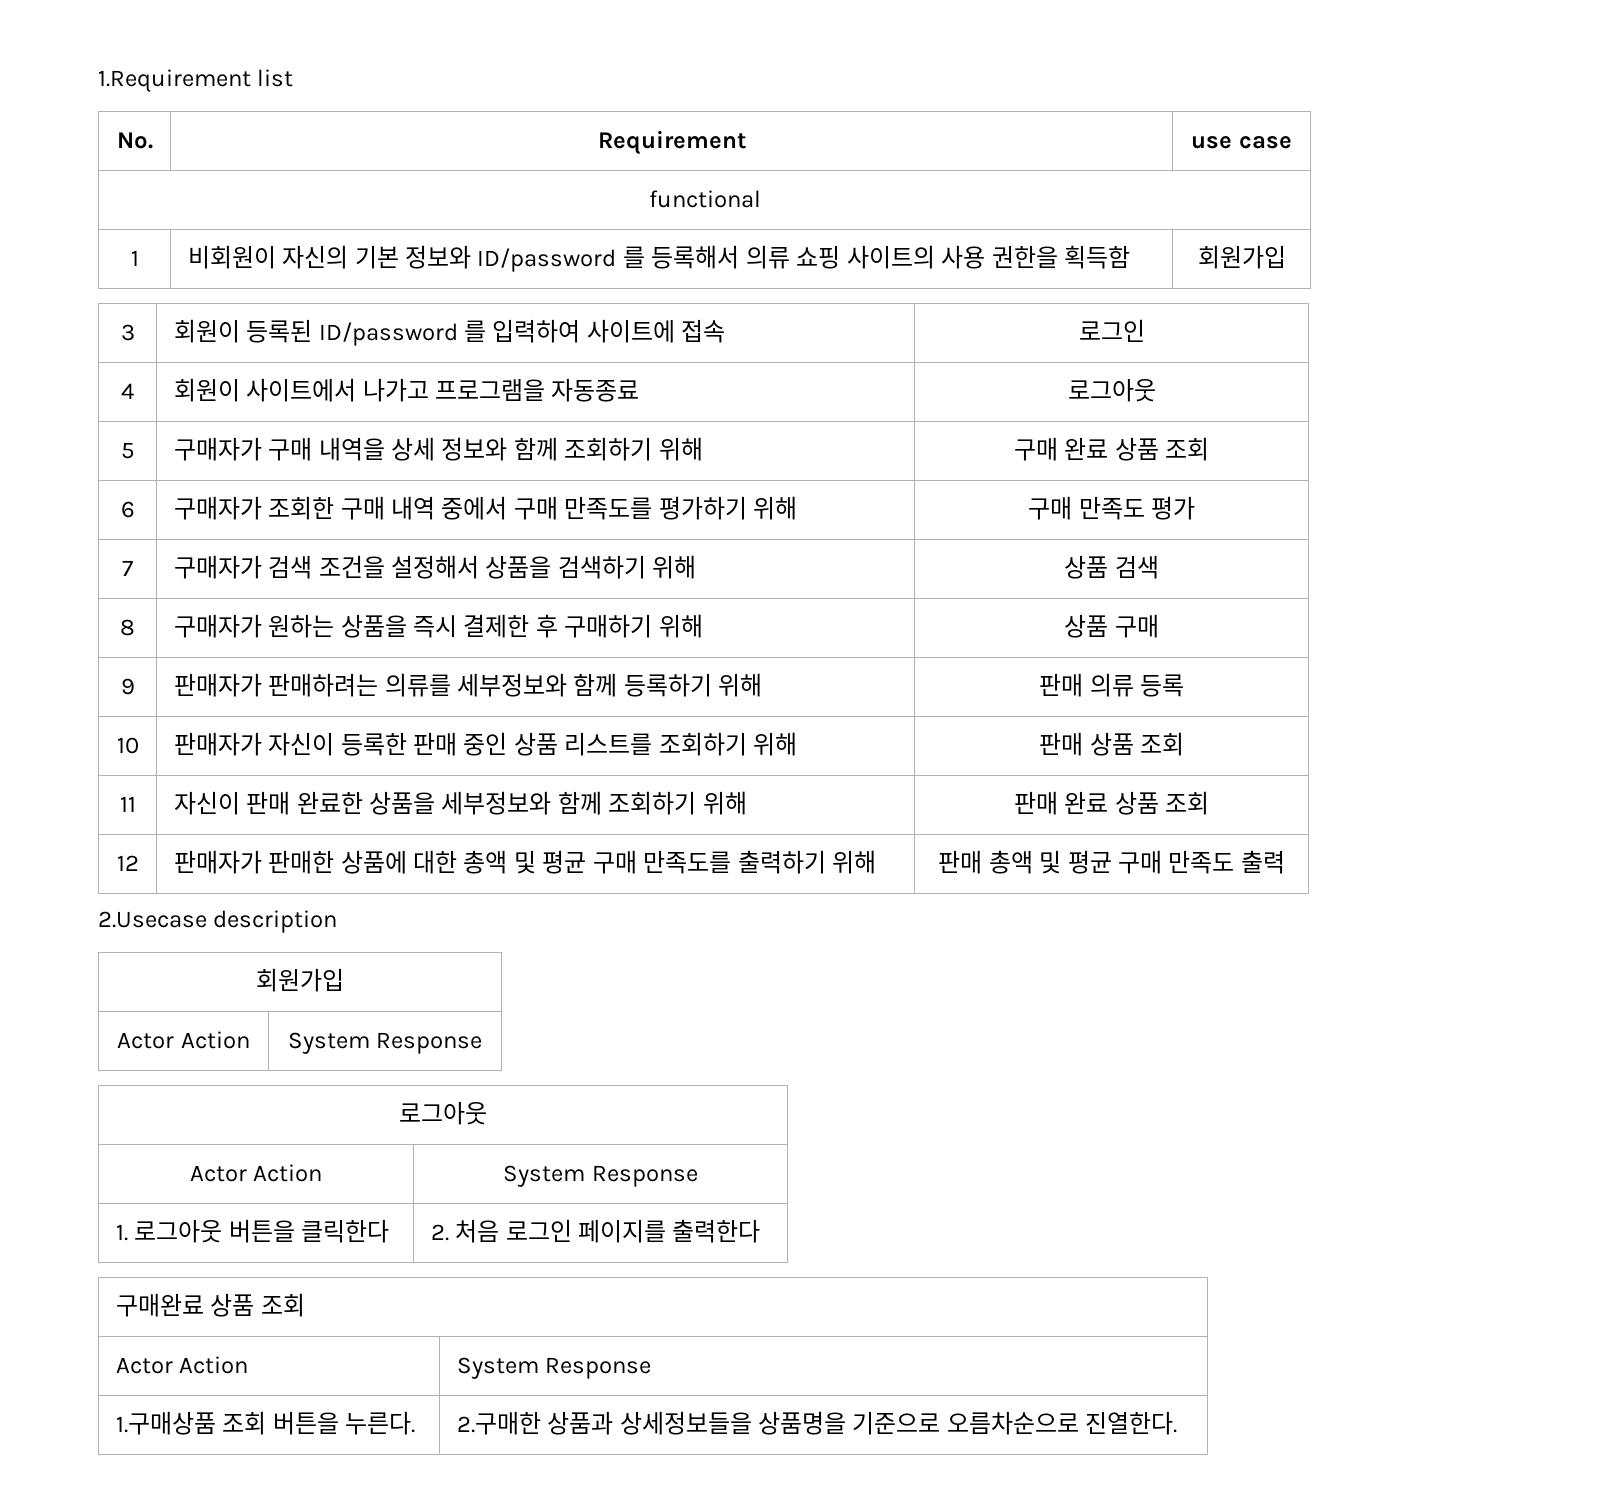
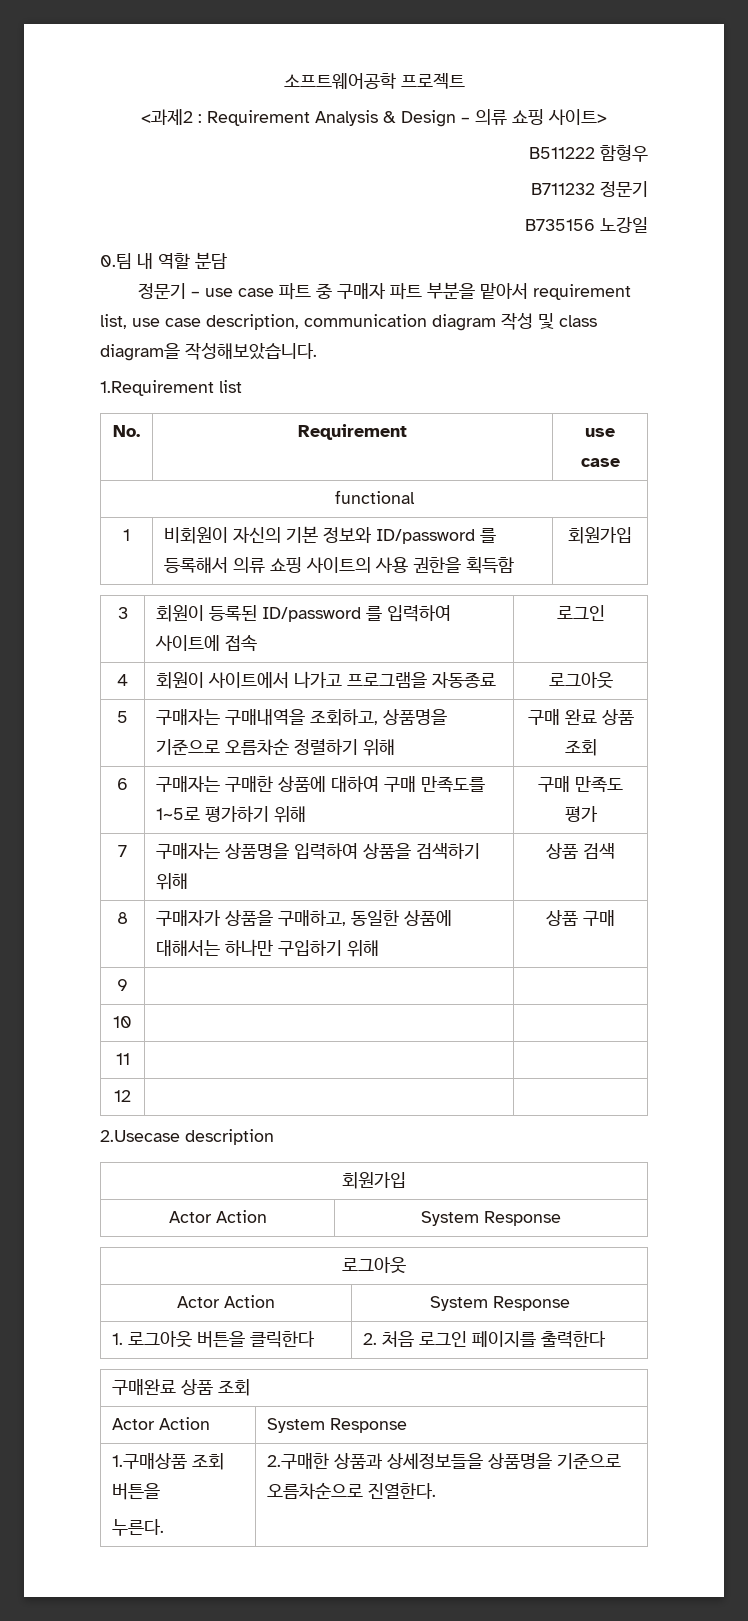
(98, 80) none -> [283,73,465,89] [141,109,607,127] [529,145,648,162] [531,181,648,197] [525,217,648,233] [100,252,227,269] [138,282,632,300] [100,312,597,331] [100,342,317,361] 소프트웨어공학 프로젝트 // <과제2 : Requirement Analysis & Design – 의류 쇼핑 사이트> // B511222 함형우 // B711232 정문기 // B735156 노강일 // 0.팀 내 역할 분담 // 정문기 – use case 파트 중 구매자 파트 부분을 맡아서 requirement list, use case description, communication diagram 작성 및 class diagram을 작성해보았습니다. //
[173,437,653,461] 구매자가 구매 내역을 상세 정보와 함께 조회하기 -> [156,709,448,726] [156,738,359,755] 구매자는 구매내역을 조회하고, 상품명을 기준으로 오름차순 정렬하기
[173,496,653,520] 구매자가 조회한 구매 내역 중에서 구매 만족도를 -> [156,776,486,793] [156,807,201,820] 구매자는 구매한 상품에 대하여 구매 만족도를 1~5로
[173,555,480,579] 구매자가 검색 조건을 설정해서 -> [156,843,359,860] 구매자는 상품명을 입력하여
[268,614,703,638] [1064,614,1159,638] [120,678,135,695] [173,673,763,697] [1039,673,1184,697] [116,737,139,754] [173,732,798,756] [1039,732,1184,756] [119,796,136,812] [173,791,747,815] [1013,791,1210,815] [116,855,139,871] [173,850,877,874] [938,850,1285,874] 원하는 상품을 즉시 결제한 후 구매하기 위해 | 상품 구매 // 9 | 판매자가 판매하려는 의류를 세부정보와 함께 등록하기 위해 | 판매 의류 등록 // 10 | 판매자가 자신이 등록한 판매 중인 상품 리스트를 조회하기 위해 | 판매 상품 조회 // 11 | 자신이 판매 완료한 상품을 세부정보와 함께 조회하기 위해 | 판매 완료 상품 조회 // 12 | 판매자가 판매한 상품에 대한 총액 및 평균 구매 만족도를 출력하기 위해 | 판매 총액 및 평균 구매 만족도 출력 -> [225,910,453,926] [156,939,380,957] [546,910,615,926] [117,979,128,991] [113,1016,132,1028] [115,1053,130,1065] [114,1090,131,1102] 상품을 구매하고, 동일한 상품에 대해서는 하나만 구입하기 위해 | 상품 구매 // 9 | | // 10 | | // 11 | | // 12 | |
(339, 1423) none -> (161, 1491) //

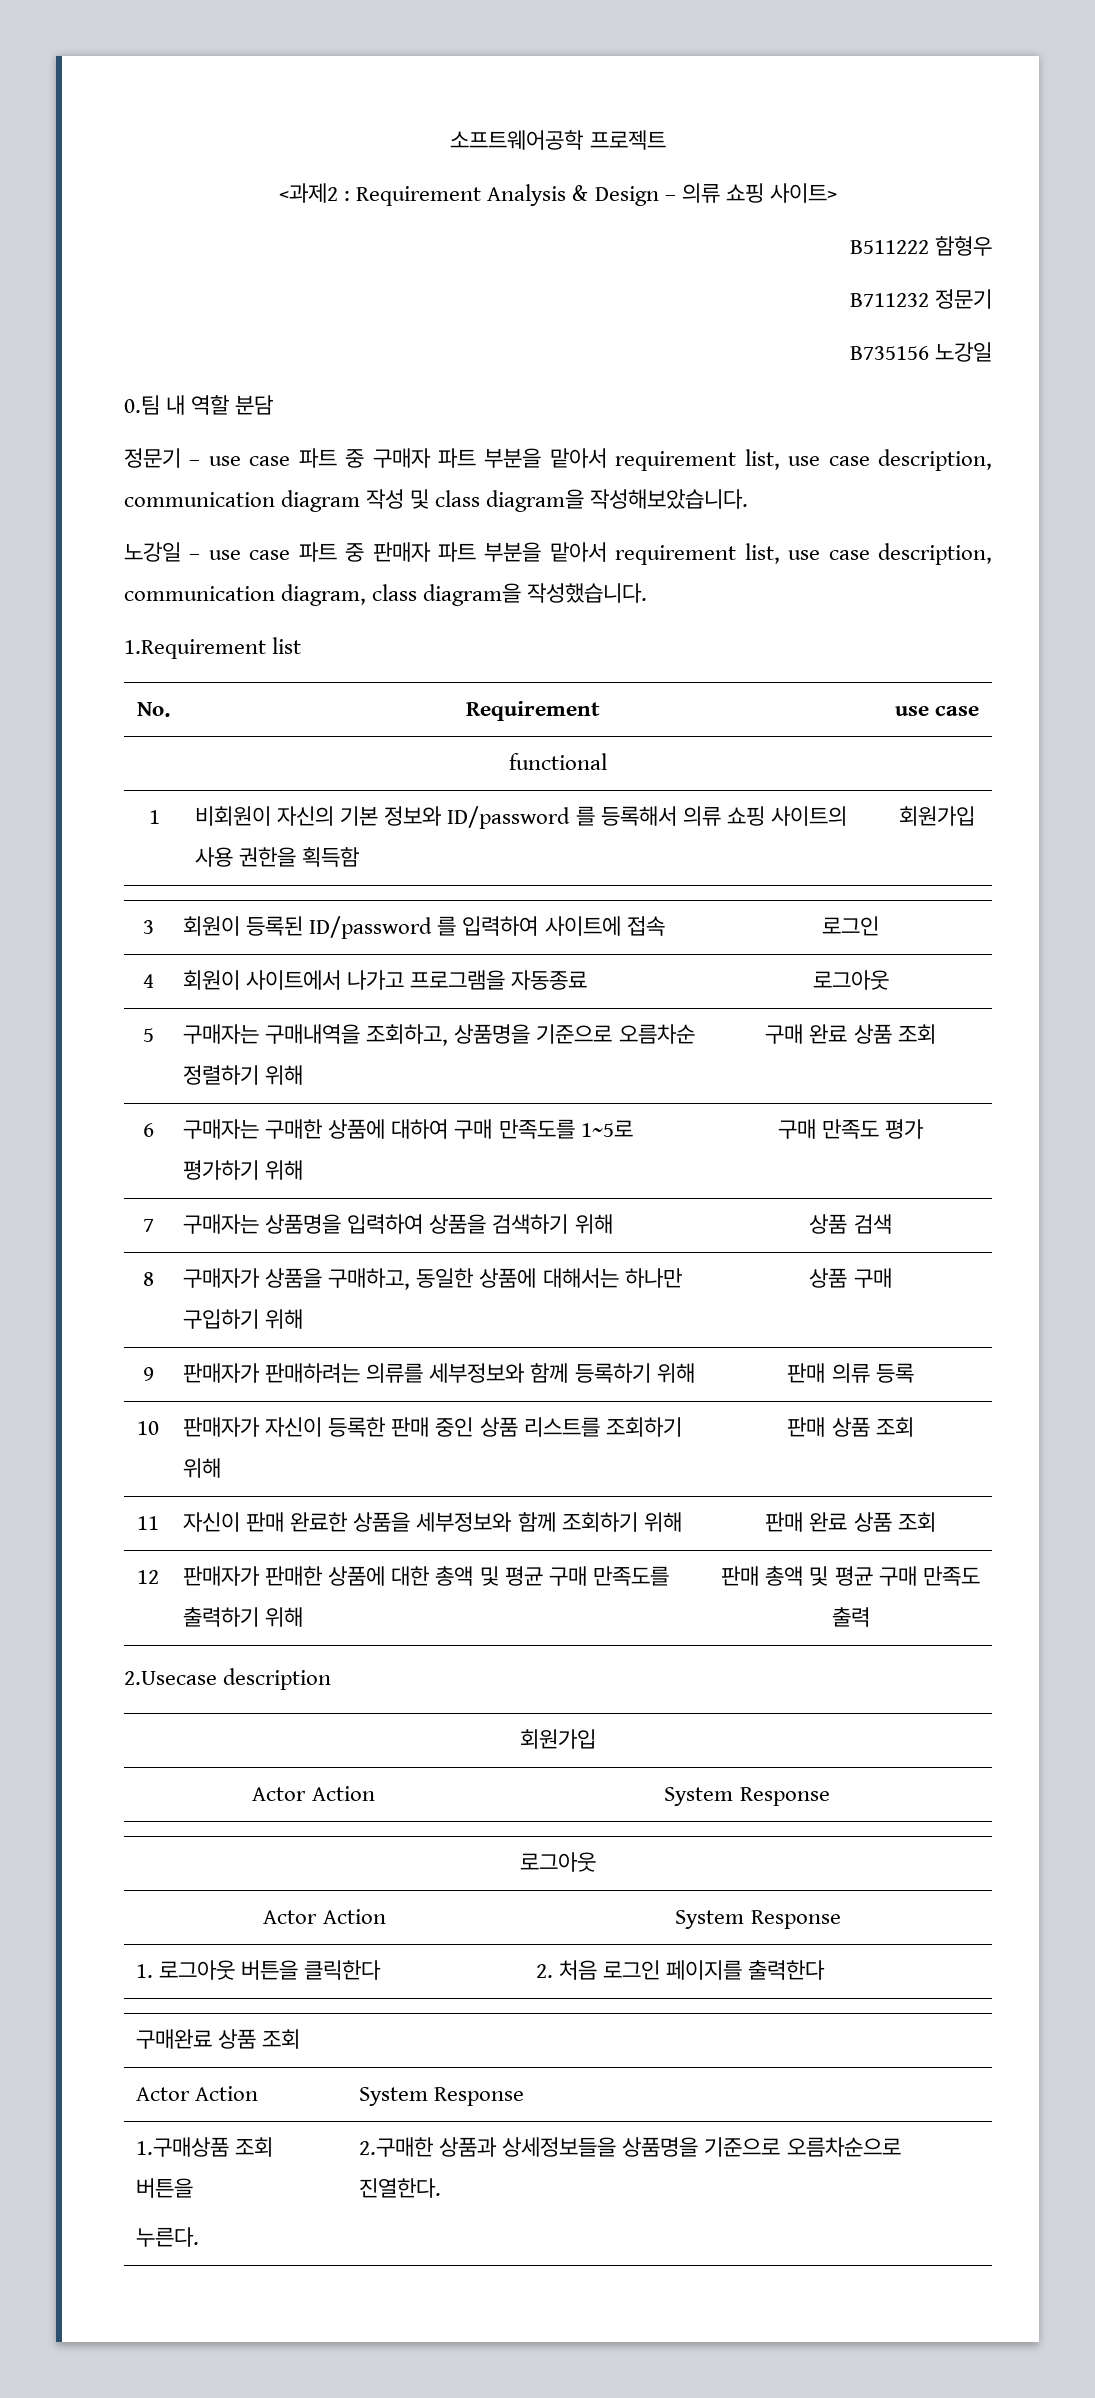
(317, 351) none -> [124,542,992,565] [124,583,648,606] // 노강일 – use case 파트 중 판매자 파트 부분을 맡아서 requirement list, use case description, communication diagram, class diagram을 작성했습니다.
[113,1016,132,1028] [115,1053,130,1065] [114,1090,131,1102] | // 10 | | // 11 | | // 12 | | -> [183,1363,695,1383] [787,1363,914,1383] [137,1421,159,1435] [183,1417,682,1437] [183,1458,222,1478] [787,1417,914,1437] [137,1516,159,1530] [183,1512,682,1532] [765,1512,936,1532] [137,1570,159,1584] [183,1566,669,1586] [183,1607,304,1627] [721,1566,980,1586] [831,1607,870,1627] 판매자가 판매하려는 의류를 세부정보와 함께 등록하기 위해 | 판매 의류 등록 // 10 | 판매자가 자신이 등록한 판매 중인 상품 리스트를 조회하기 위해 | 판매 상품 조회 // 11 | 자신이 판매 완료한 상품을 세부정보와 함께 조회하기 위해 | 판매 완료 상품 조회 // 12 | 판매자가 판매한 상품에 대한 총액 및 평균 구매 만족도를 출력하기 위해 | 판매 총액 및 평균 구매 만족도 출력

